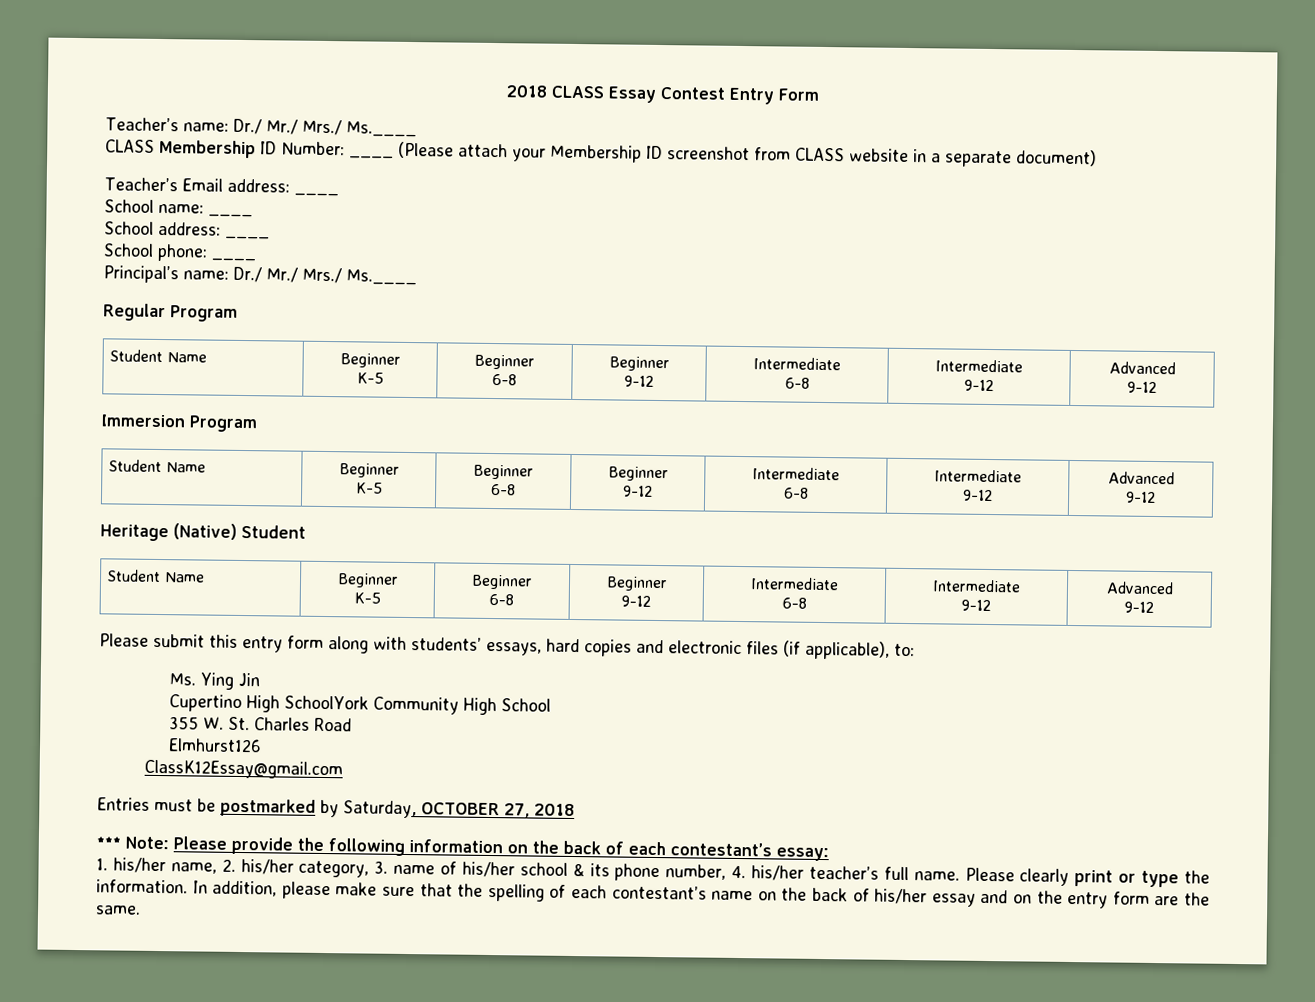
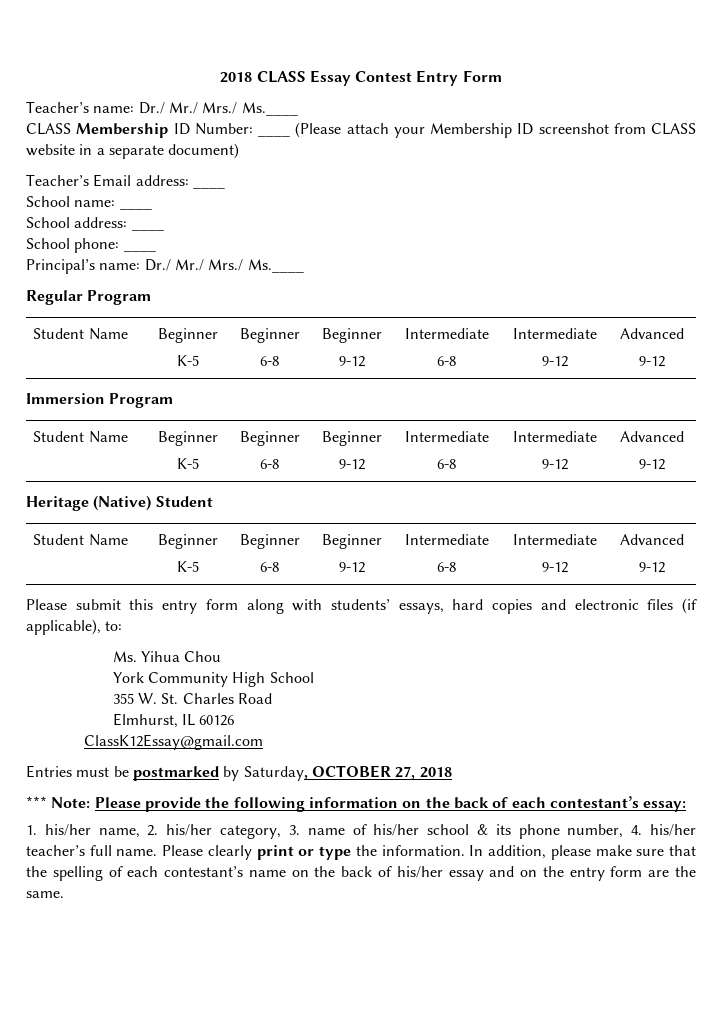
[199,672,260,690] [168,694,369,713] Ying Jin // Cupertino High SchoolYork -> [140,651,222,662] [112,672,144,683] Yihua Chou // York
[167,738,262,753] Elmhurst126 -> [112,713,235,728] Elmhurst, IL 60126

